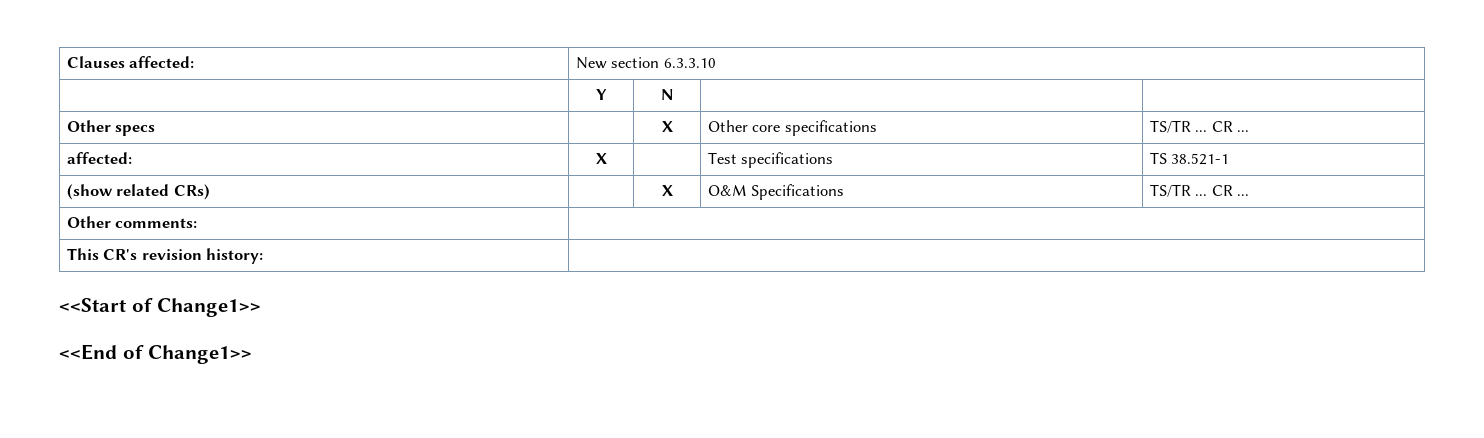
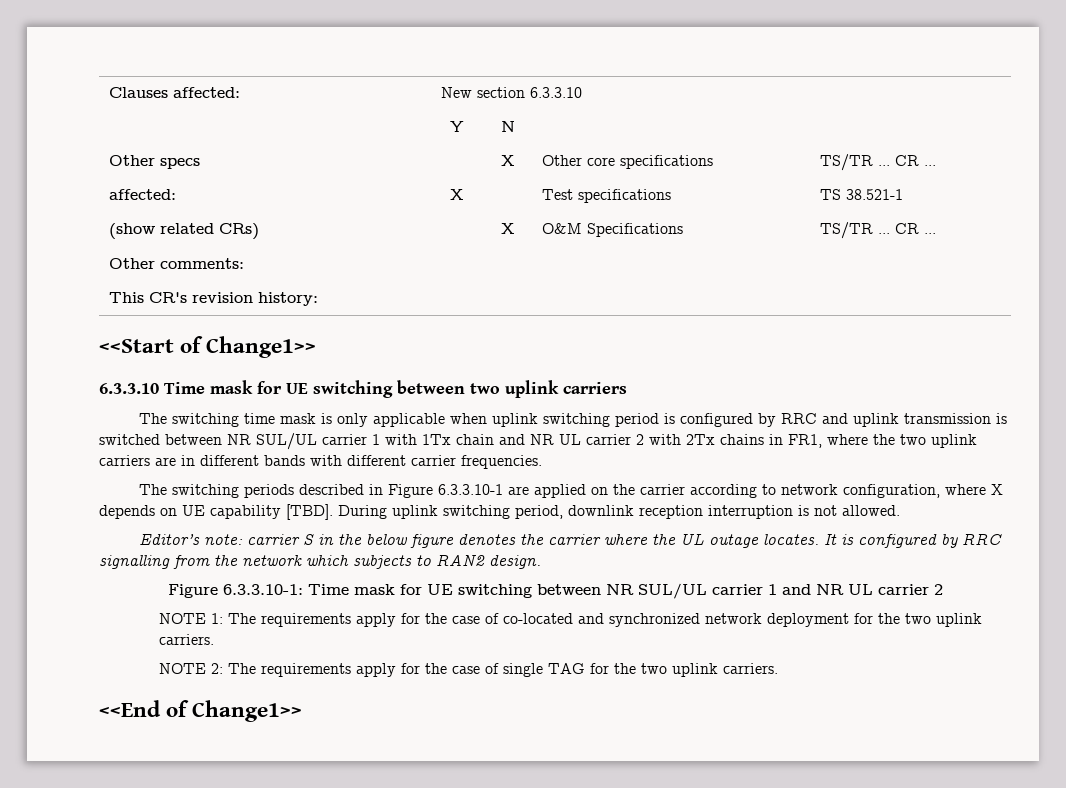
(262, 307) none -> [99,380,627,398] [139,413,1008,427] [99,433,977,450] [99,455,542,469] [139,484,1004,498] [99,504,900,520] [139,533,1003,548] [99,554,541,569] [167,583,943,599] [158,613,982,627] [158,634,214,645] [158,663,778,677] // 6.3.3.10 Time mask for UE switching between two uplink carriers // The switching time mask is only applicable when uplink switching period is configured by RRC and uplink transmission is switched between NR SUL/UL carrier 1 with 1Tx chain and NR UL carrier 2 with 2Tx chains in FR1, where the two uplink carriers are in different bands with different carrier frequencies. // The switching periods described in Figure 6.3.3.10-1 are applied on the carrier according to network configuration, where X depends on UE capability [TBD]. During uplink switching period, downlink reception interruption is not allowed. // Editor’s note: carrier S in the below figure denotes the carrier where the UL outage locates. It is configured by RRC signalling from the network which subjects to RAN2 design. // Figure 6.3.3.10-1: Time mask for UE switching between NR SUL/UL carrier 1 and NR UL carrier 2 // NOTE 1: The requirements apply for the case of co-located and synchronized network deployment for the two uplink carriers. // NOTE 2: The requirements apply for the case of single TAG for the two uplink carriers.

